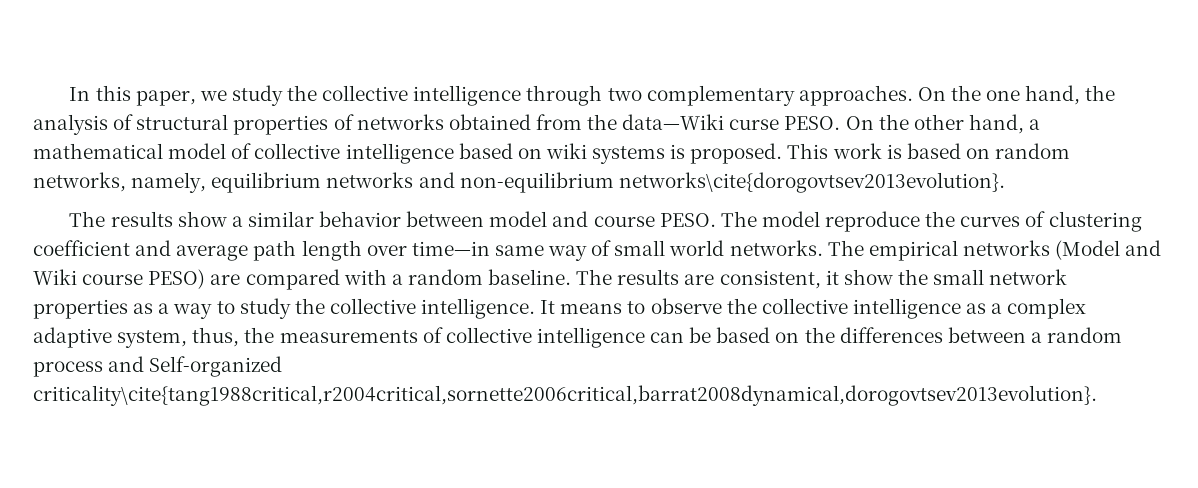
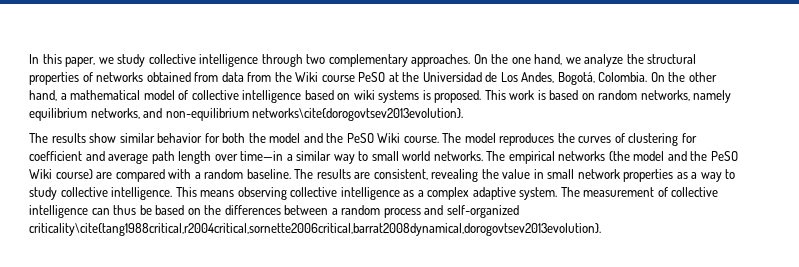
[287,85,318,101] the -> (146, 60) none
[1085,85,1116,101] [33,114,134,135] the analysis of -> [565,54,644,67] we analyze the
[587,114,841,130] the data—Wiki curse PESO. -> [221,72,648,85] data from the Wiki course PeSO at the Universidad de Los Andes, Bogotá, Colombia.
[131,172,414,193] namely, equilibrium networks -> [693,90,732,103] [29,108,140,121] namely equilibrium networks,
[231,216,243,227] a -> (117, 138) none
[406,211,716,227] between model and course PESO. -> [204,133,439,143] for both the model and the PeSO Wiki course.
[825,211,921,232] reproduce -> [499,133,555,146] reproduces
(1142, 221) none -> [681,133,697,143] for
[494,240,612,261] same way of -> [286,151,369,164] a similar way to
[1055,240,1162,260] [33,269,206,289] (Model and Wiki course PESO) -> [608,151,738,161] [29,169,93,179] (the model and the PeSO Wiki course)
[825,269,928,285] it show the -> [431,169,544,182] revealing the value in
[294,298,325,314] the -> (57, 193) none
[540,298,757,314] It means to observe the -> [175,187,287,200] This means observing
[117,327,418,348] system, thus, the measurements -> [519,187,655,200] system. The measurement
(685, 337) none -> [113,205,137,215] thus
[149,356,283,377] Self-organized -> [446,205,519,218] self-organized

